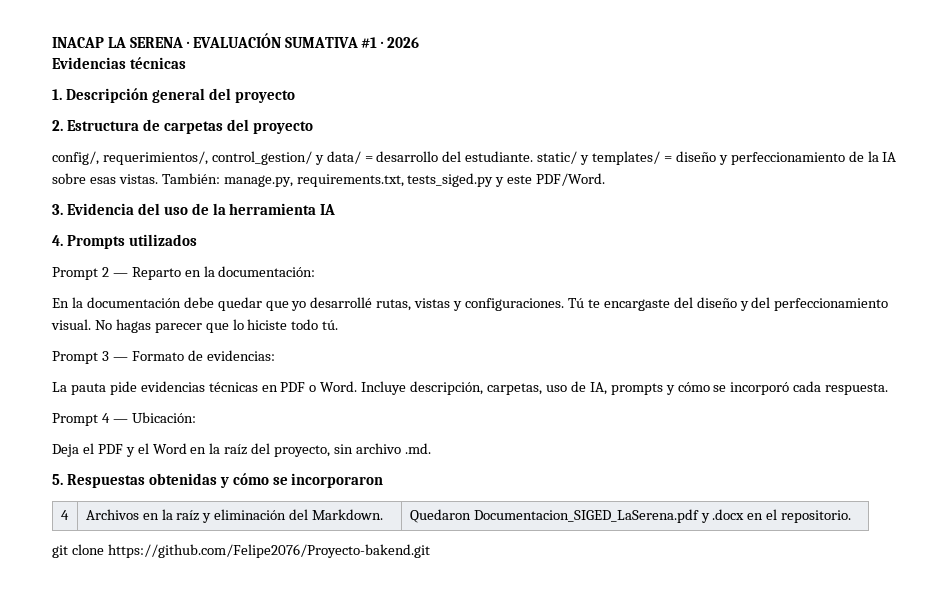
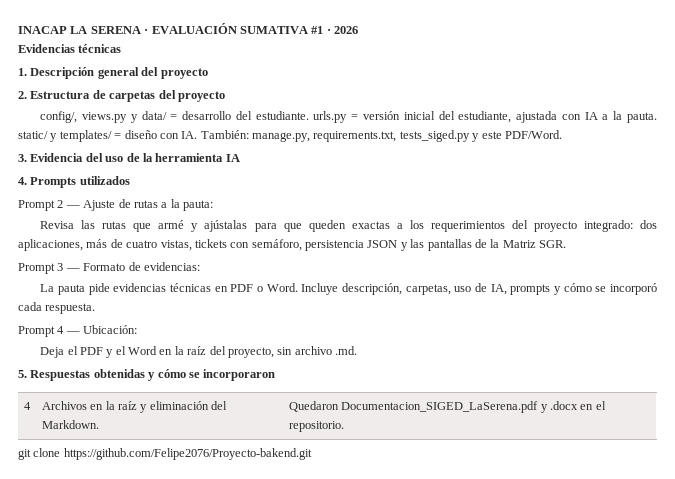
[102,151,312,165] requerimientos/, control_gestion/ -> [81,112,127,123] views.py
(534, 156) none -> [313,111,658,123] urls.py = versión inicial del estudiante, ajustada con IA a la pauta.
[718,151,897,165] [52,173,158,184] y perfeccionamiento de la IA sobre esas vistas. -> [159,131,198,139] con IA.
[131,266,316,280] [52,297,889,311] [51,319,339,333] Reparto en la documentación: // En la documentación debe quedar que yo desarrollé rutas, vistas y configuraciones. Tú te encargaste del diseño y del perfeccionamiento visual. No hagas parecer que lo hiciste todo tú. -> [83,199,213,211] [40,220,658,232] [18,239,566,251] Ajuste de rutas a la pauta: // Revisa las rutas que armé y ajústalas para que queden exactas a los requerimientos del proyecto integrado: dos aplicaciones, más de cuatro vistas, tickets con semáforo, persistencia JSON y las pantallas de la Matriz SGR.

